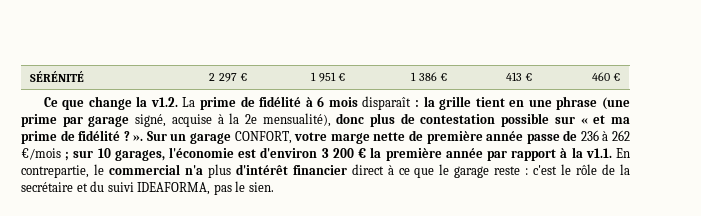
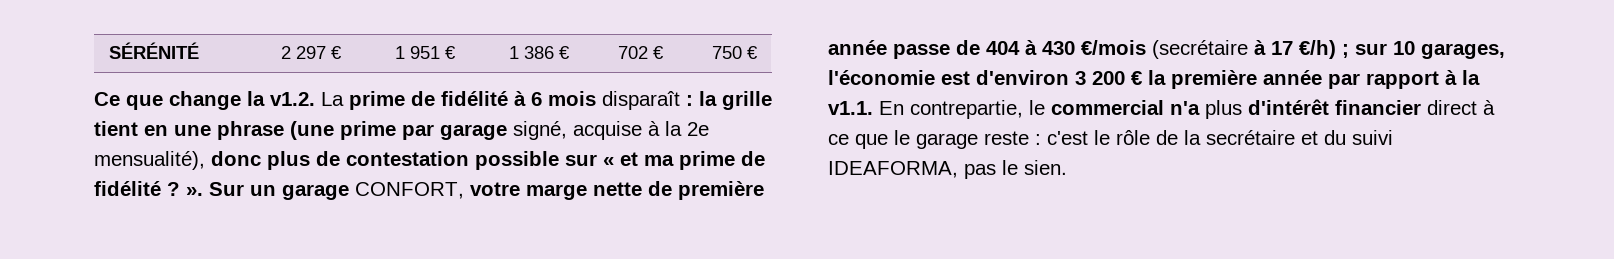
[505,72,533,81] [591,72,610,81] 413 € | 460 -> [617,46,664,59] [711,46,742,59] 702 € | 750
[580,130,630,141] [21,148,61,160] 236 à 262 €/mois -> [986,40,1336,59] 404 à 430 €/mois (secrétaire à 17 €/h)

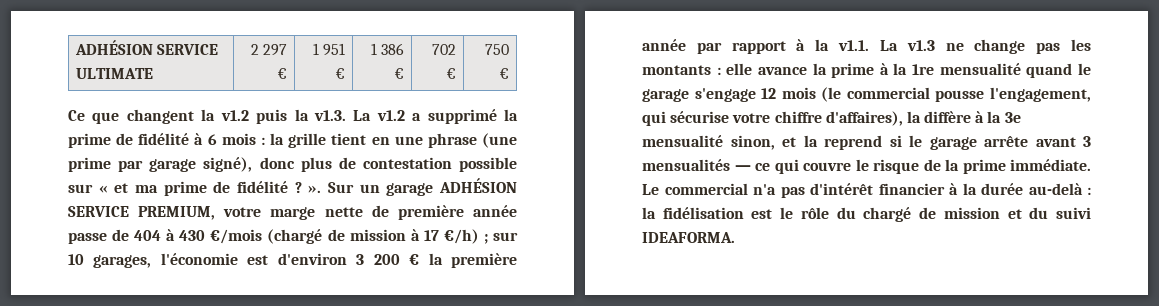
[109,42,200,59] SÉRÉNITÉ -> [75,40,219,55] [76,68,154,79] ADHÉSION SERVICE ULTIMATE
[169,91,344,110] change la v1.2. La -> [126,109,518,124] changent la v1.2 puis la v1.3. La v1.2 a supprimé la
[602,91,680,110] disparaît -> (256, 139) none
[513,121,709,140] [94,151,205,170] signé, acquise à la 2e mensualité), -> [203,157,253,172] signé),
[355,182,464,199] CONFORT, -> [439,178,517,193] [68,206,216,220] ADHÉSION SERVICE PREMIUM,
[1152,40,1248,59] (secrétaire -> [267,229,406,244] (chargé de mission
[879,100,1045,119] En contrepartie, le -> [879,39,1091,54] [642,63,1091,78] [642,87,1091,102] [642,111,1021,126] [642,135,1091,150] [642,159,1091,174] [642,184,659,195] La v1.3 ne change pas les montants : elle avance la prime à la 1re mensualité quand le garage s'engage 12 mois (le commercial pousse l'engagement, qui sécurise votre chiffre d'affaires), la diffère à la 3e mensualité sinon, et la reprend si le garage arrête avant 3 mensualités — ce qui couvre le risque de la prime immédiate. Le
[1205,100,1242,119] plus -> [780,187,805,198] pas
[1427,100,1495,115] [828,130,1393,149] [828,160,1067,179] direct à ce que le garage reste : c'est le rôle de la secrétaire et du suivi IDEAFORMA, pas le sien. -> [949,183,1091,195] [642,207,1091,222] [642,232,735,243] à la durée au-delà : la fidélisation est le rôle du chargé de mission et du suivi IDEAFORMA.

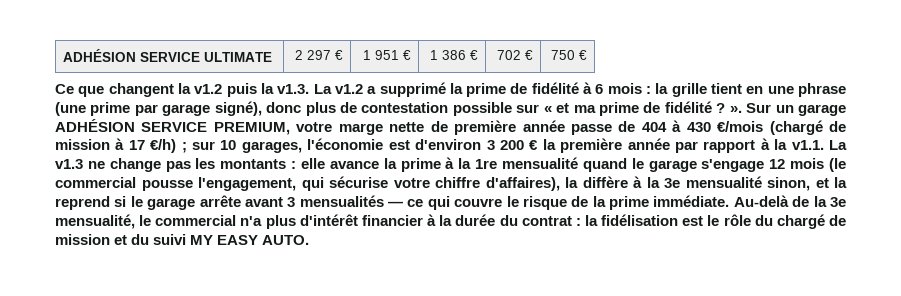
[642,184,659,195] Le -> [733,195,847,207] [55,214,152,229] Au-delà de la 3e mensualité, le
[780,187,805,198] pas -> [265,215,296,229] plus
[1028,183,1083,195] au-delà -> [499,215,572,226] du contrat
[642,232,735,243] IDEAFORMA. -> [190,235,310,245] MY EASY AUTO.

